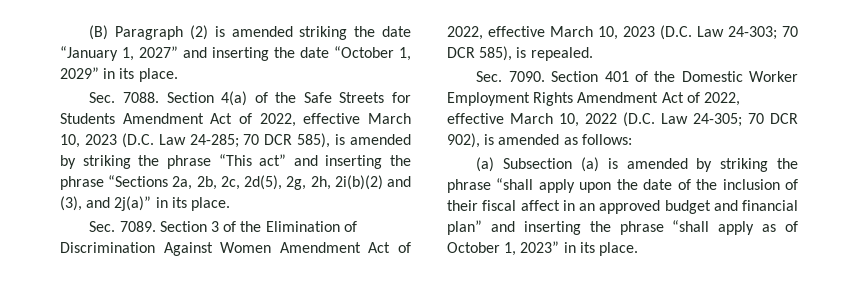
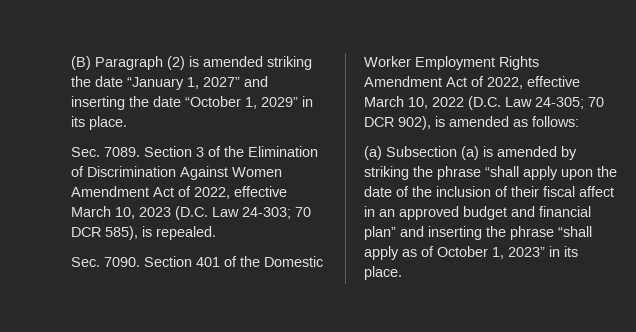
[89,91,412,106] [60,113,411,127] [60,133,411,148] [60,154,411,169] [60,175,412,190] [60,196,230,211] // Sec. 7088. Section 4(a) of the Safe Streets for Students Amendment Act of 2022, effective March 10, 2023 (D.C. Law 24-285; 70 DCR 585), is amended by striking the phrase “This act” and inserting the phrase “Sections 2a, 2b, 2c, 2d(5), 2g, 2h, 2i(b)(2) and (3), and 2j(a)” in its place. -> (127, 123) none

